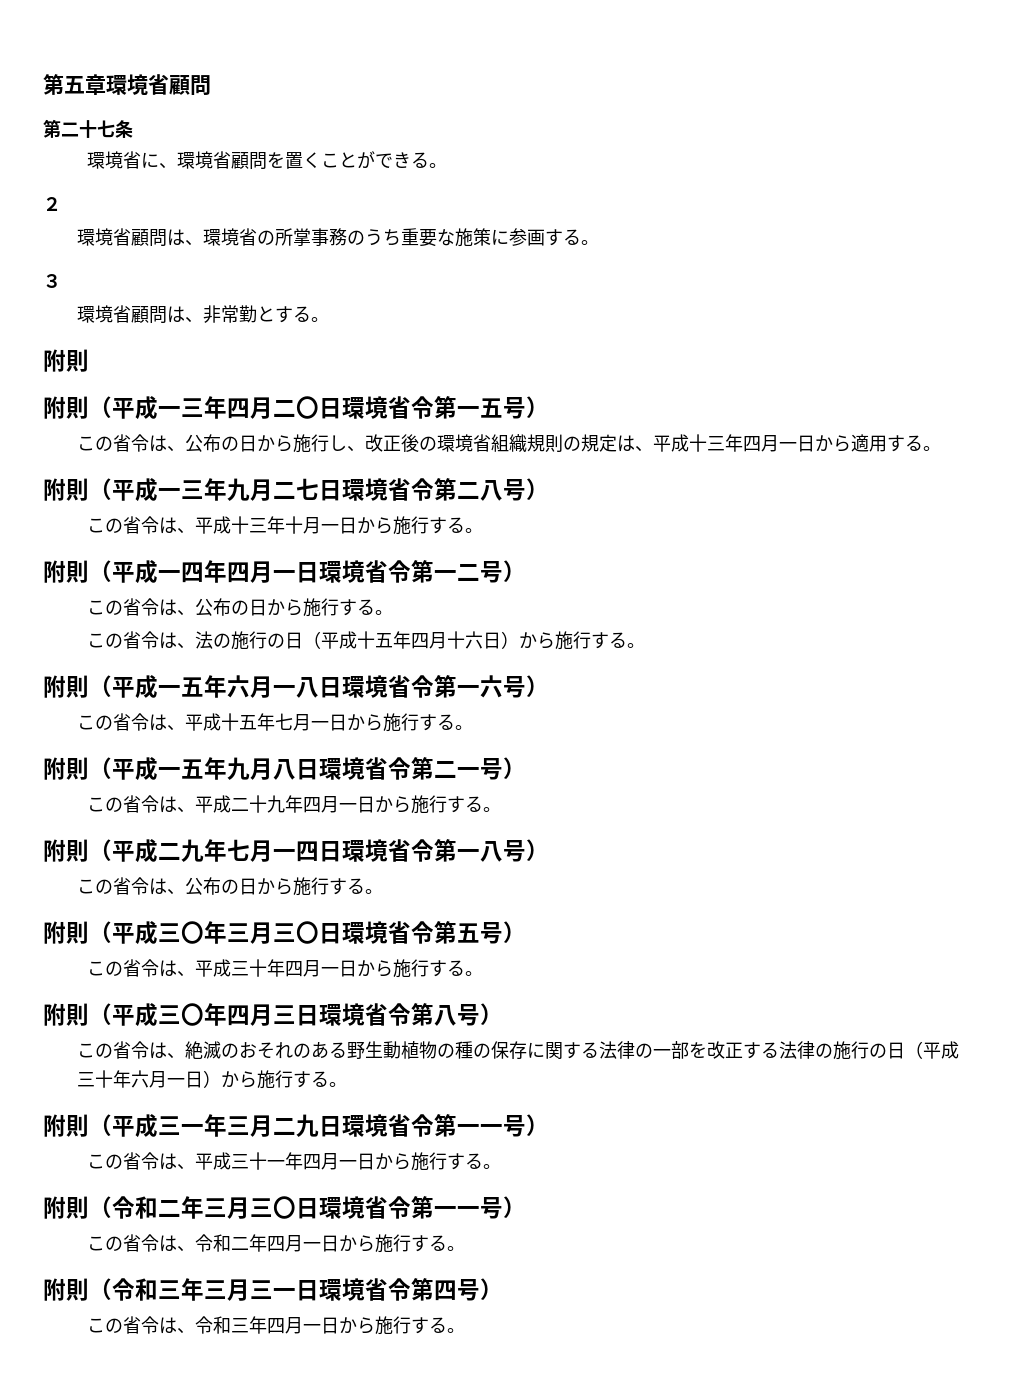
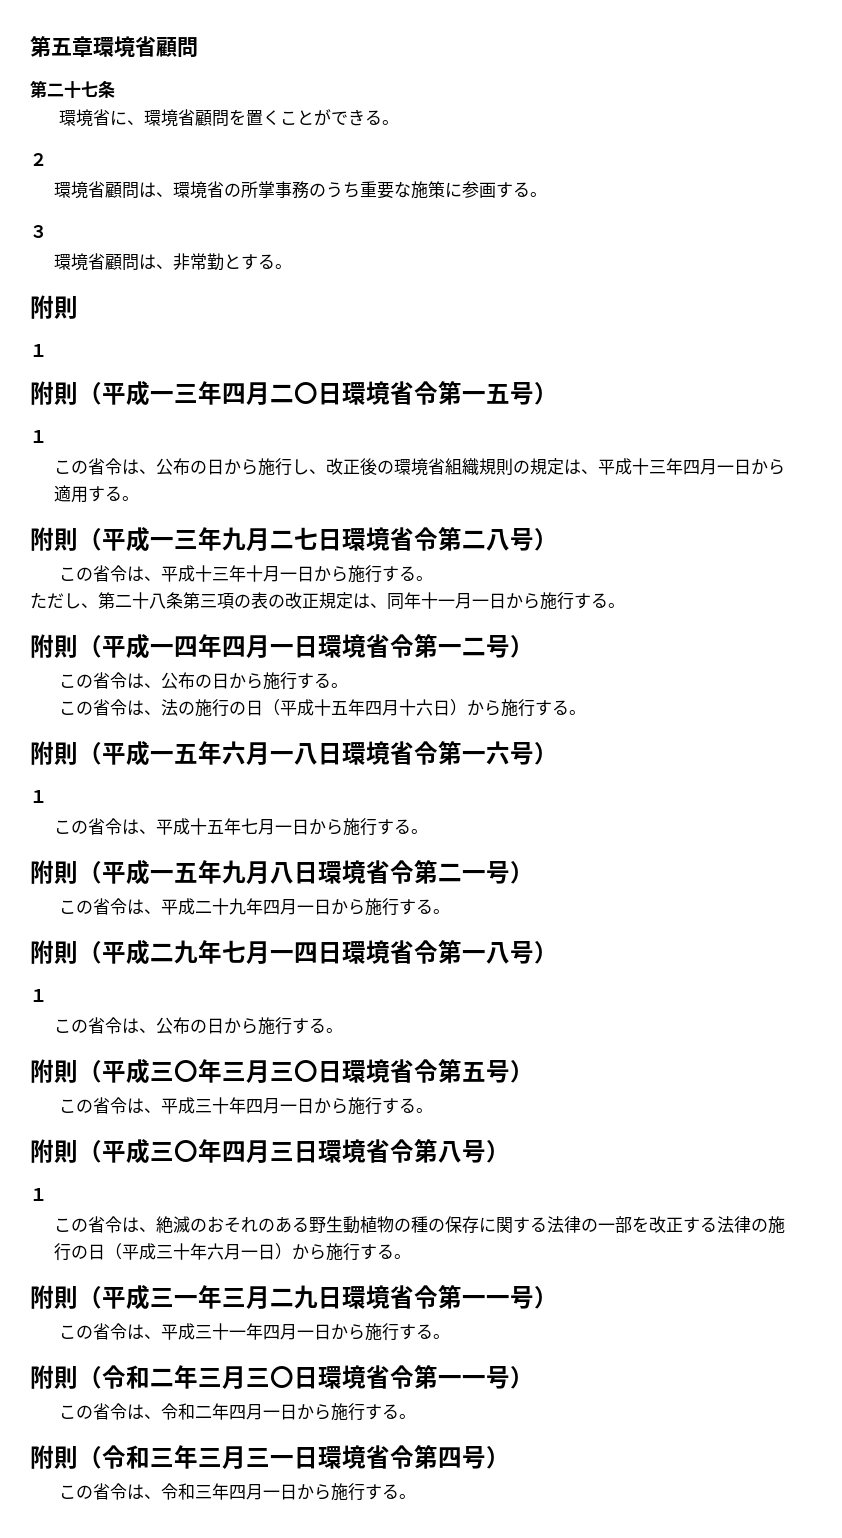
(89, 360) none -> [30,344,47,357] // １
(549, 407) none -> [30,430,47,443] // １
(484, 530) none -> [30,592,625,610] // ただし、第二十八条第三項の表の改正規定は、同年十一月一日から施行する。
(549, 686) none -> [30,790,47,803] // １
(549, 850) none -> [30,989,47,1002] // １
(503, 1014) none -> [30,1188,47,1201] // １

